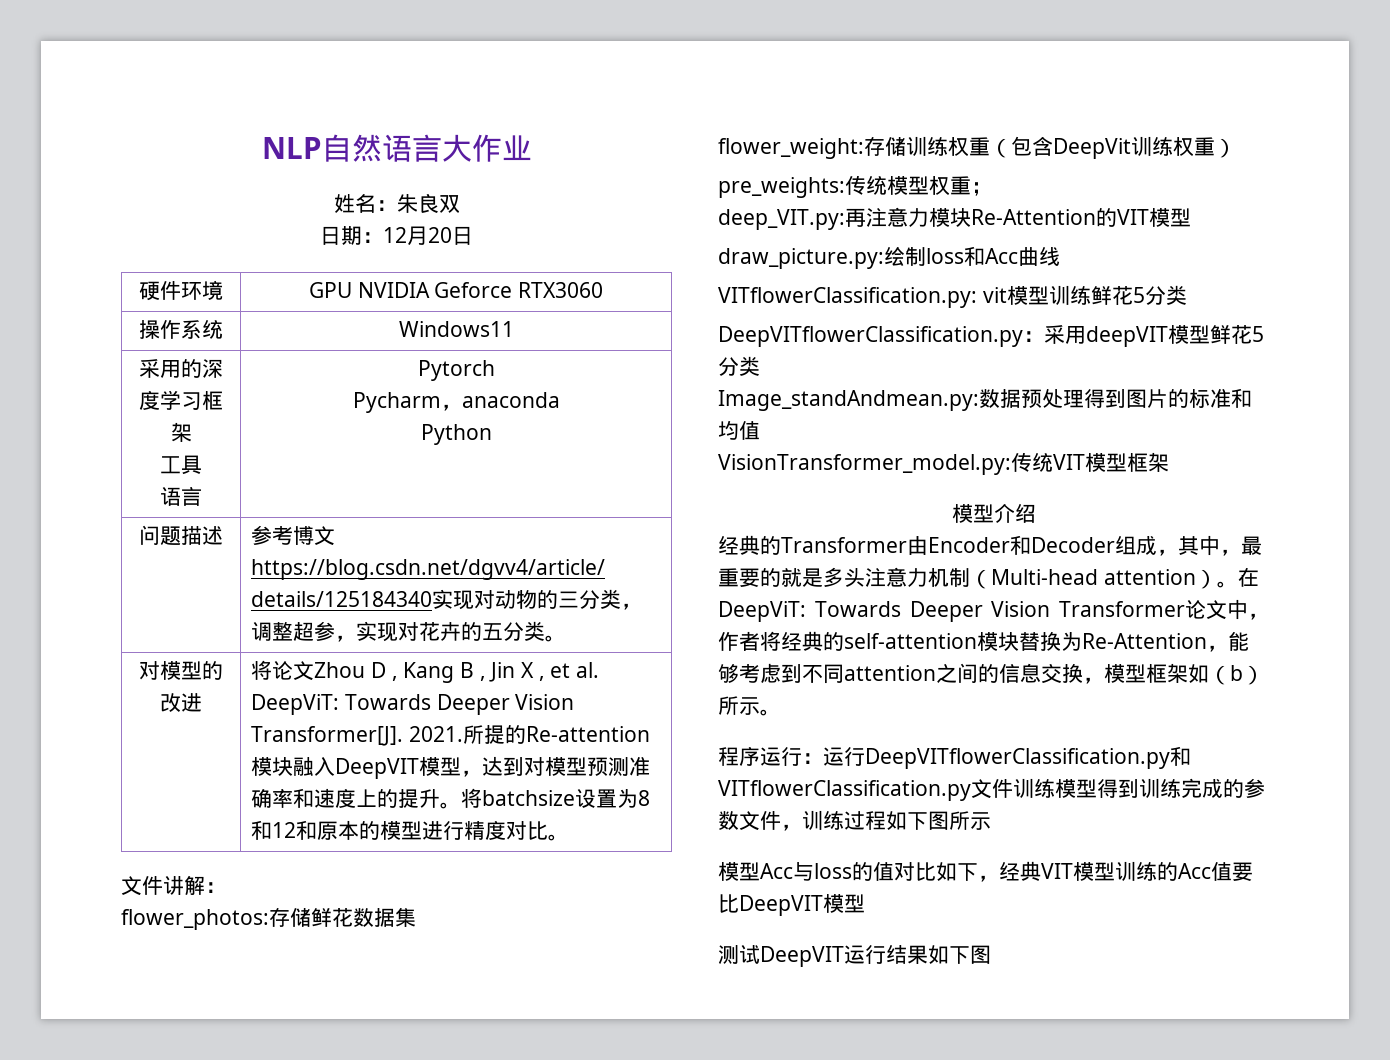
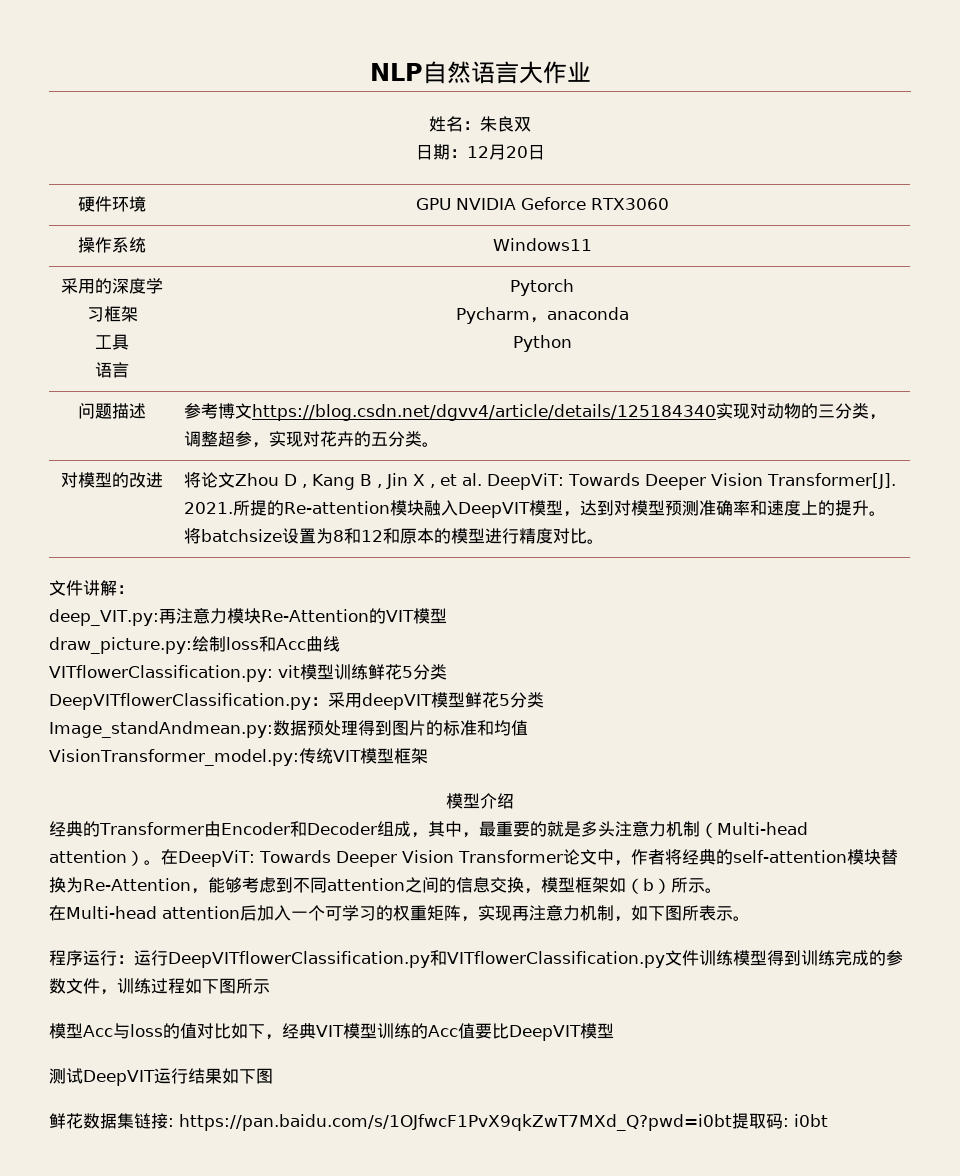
[121,907,416,930] [718,136,1236,159] [718,175,992,198] // flower_photos:存储鲜花数据集 // flower_weight:存储训练权重（包含DeepVit训练权重） // pre_weights:传统模型权重； -> (134, 589) none
(781, 712) none -> [49,905,750,922] // 在Multi-head attention后加入一个可学习的权重矩阵，实现再注意力机制，如下图所表示。
(991, 954) none -> [49,1113,828,1131] // 鲜花数据集链接: https://pan.baidu.com/s/1OJfwcF1PvX9qkZwT7MXd_Q?pwd=i0bt提取码: i0bt

